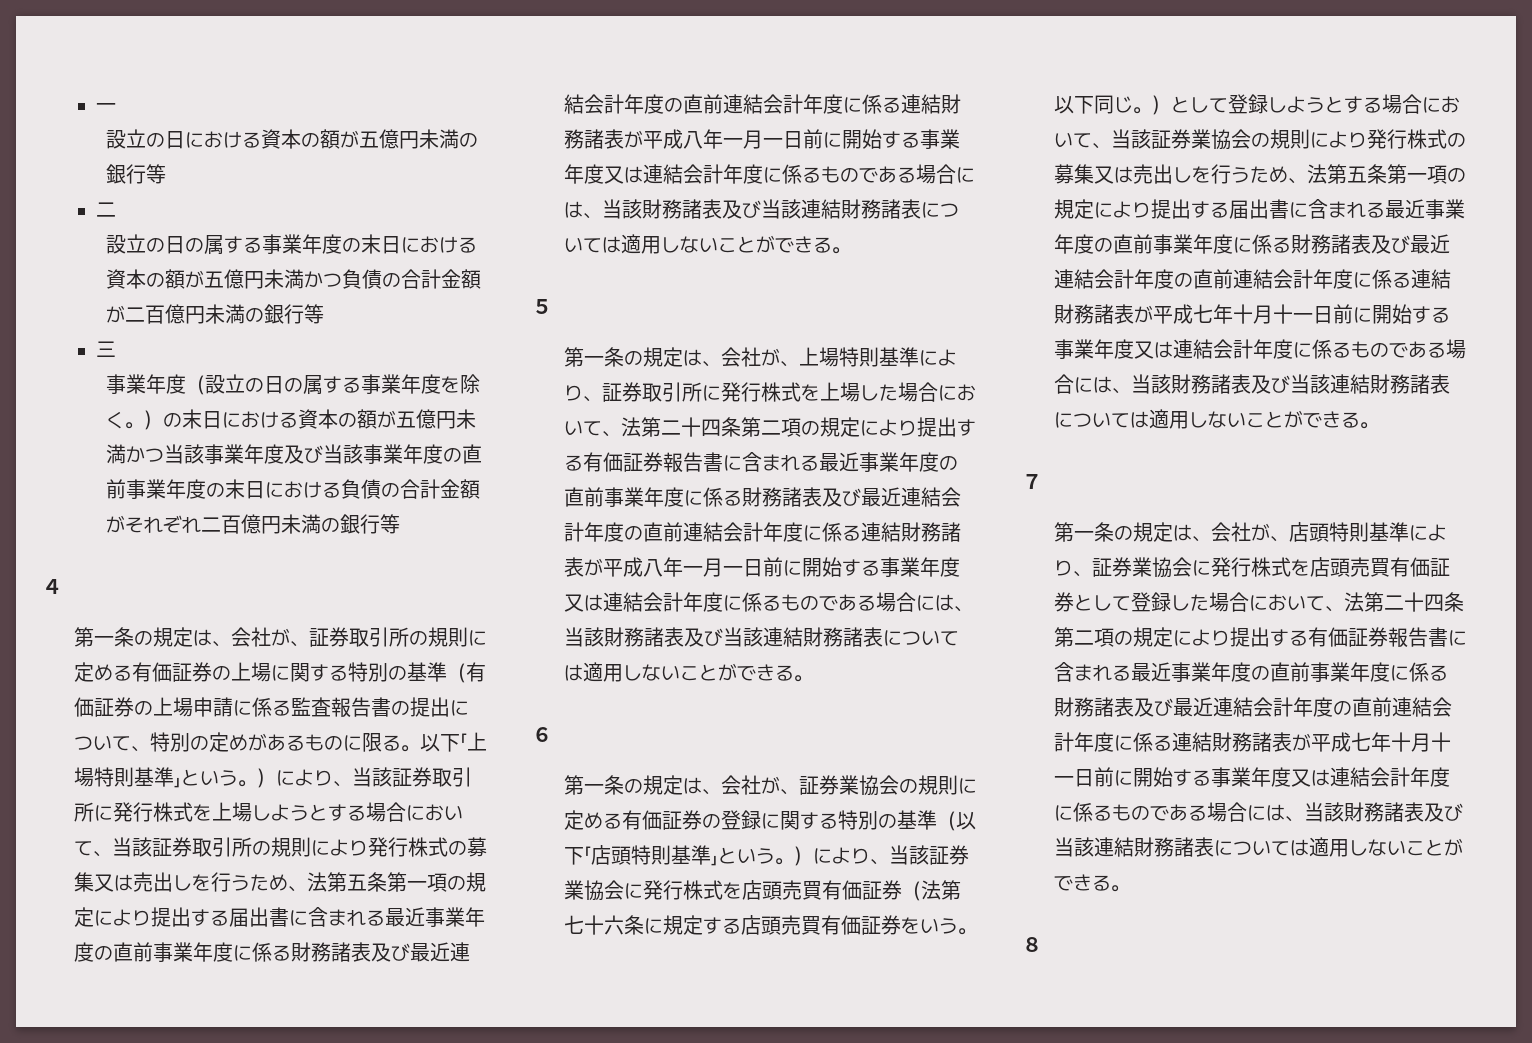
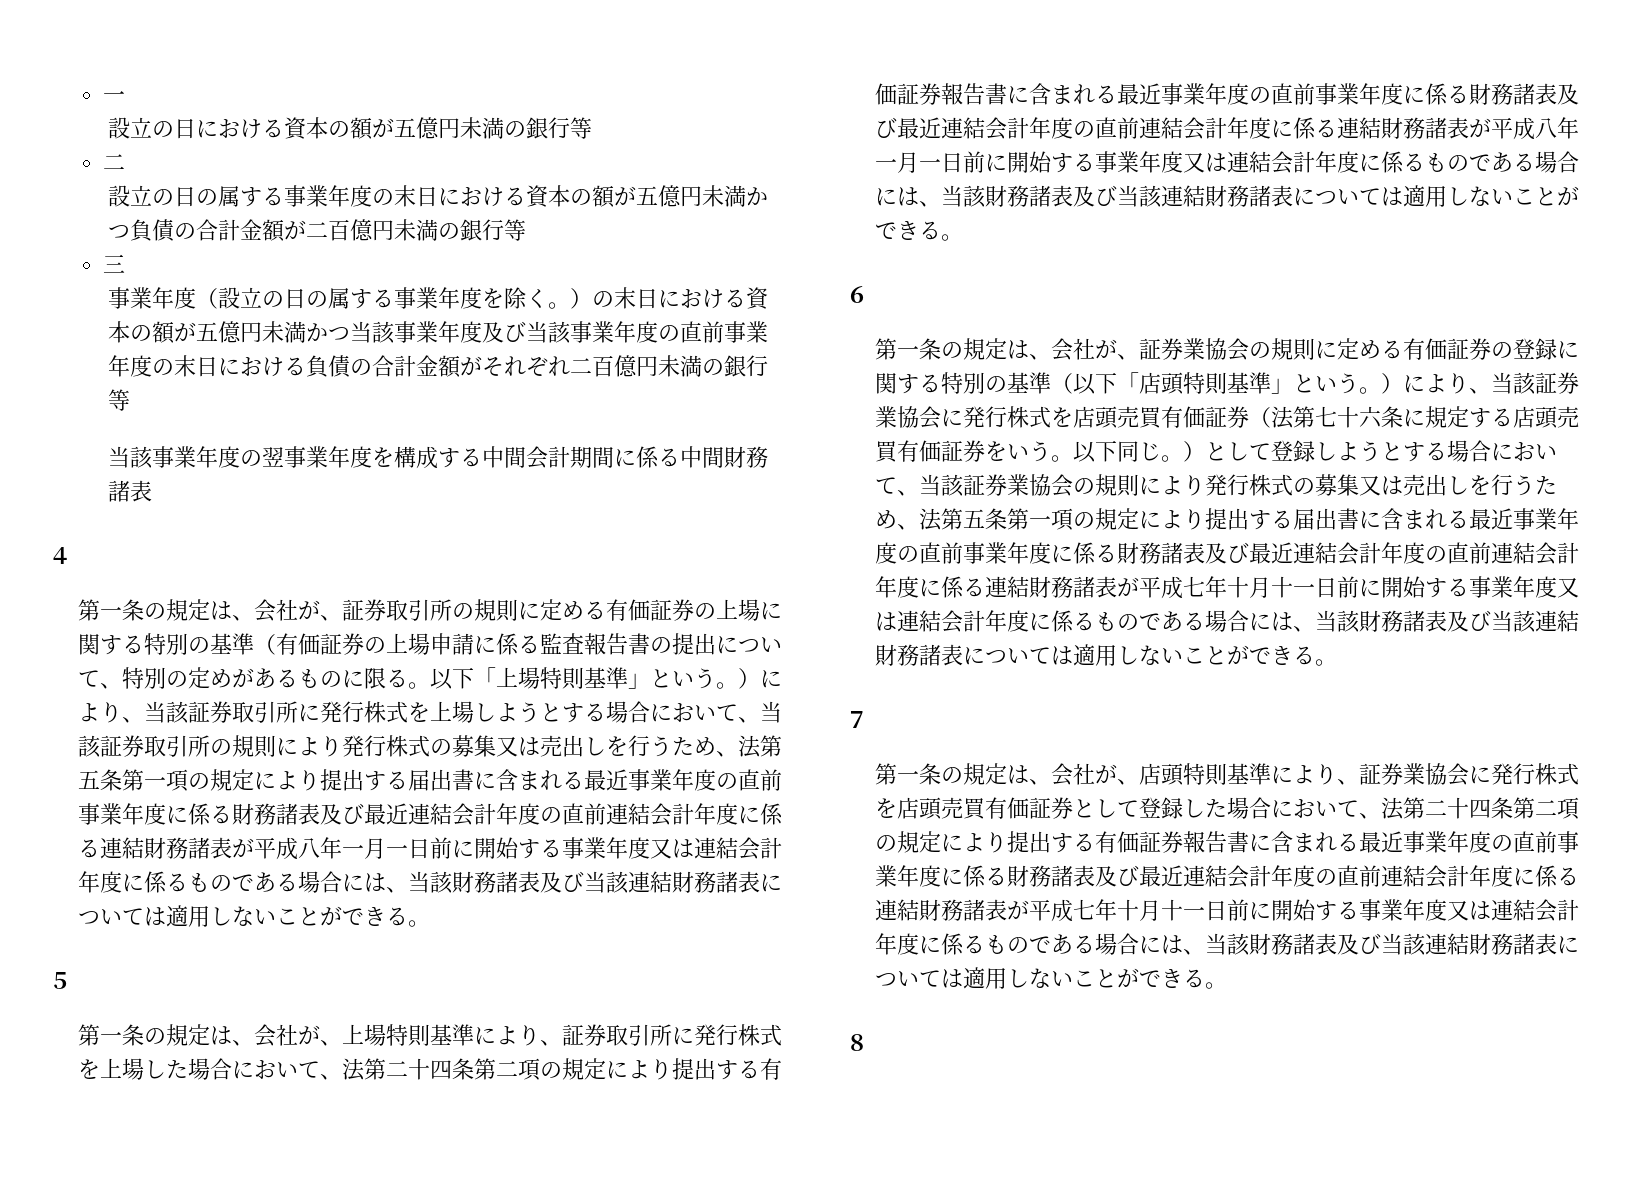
(400, 524) none -> [107,446,768,469] [107,480,152,502] // 当該事業年度の翌事業年度を構成する中間会計期間に係る中間財務諸表

